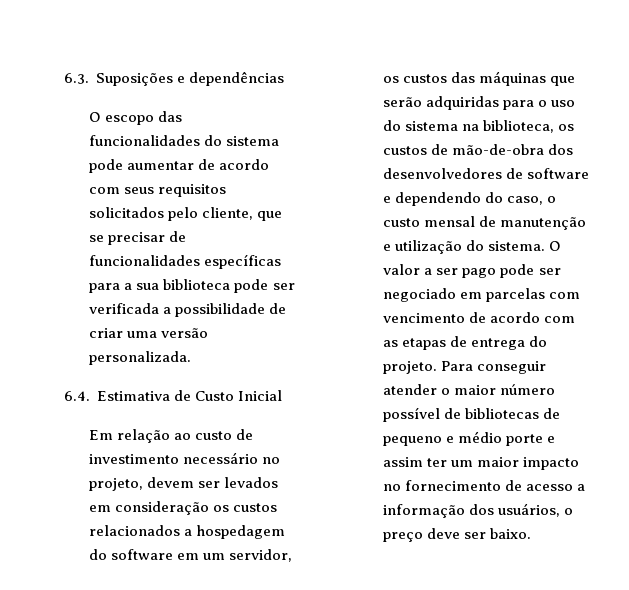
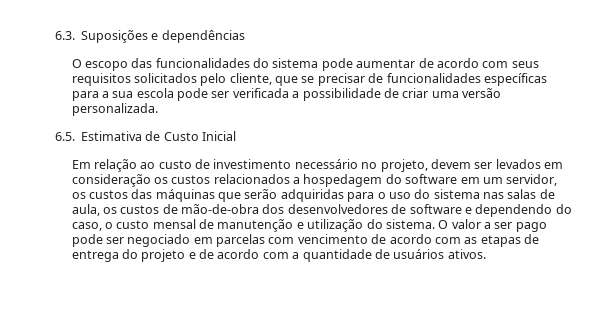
[163,279,231,290] biblioteca -> [136,88,174,98] escola
[63,391,90,401] 6.4. -> [54,132,75,141] 6.5.
[462,120,555,133] na biblioteca, -> [483,189,555,199] [71,204,100,216] nas salas de aula,
[383,361,547,374] [383,384,556,395] [383,407,561,422] [383,431,556,446] [383,457,580,470] [383,480,586,491] [383,503,574,518] [383,528,532,542] projeto. Para conseguir atender o maior número possível de bibliotecas de pequeno e médio porte e assim ter um maior impacto no fornecimento de acesso a informação dos usuários, o preço deve ser baixo. -> [141,249,486,262] projeto e de acordo com a quantidade de usuários ativos.

